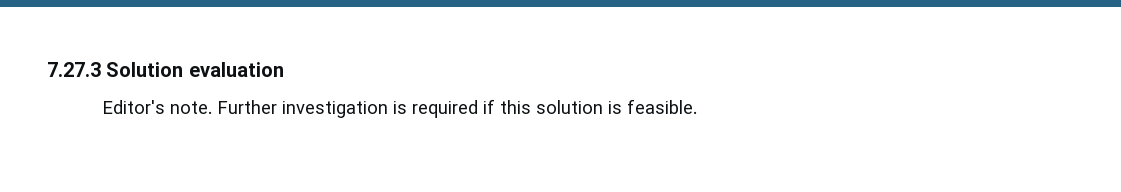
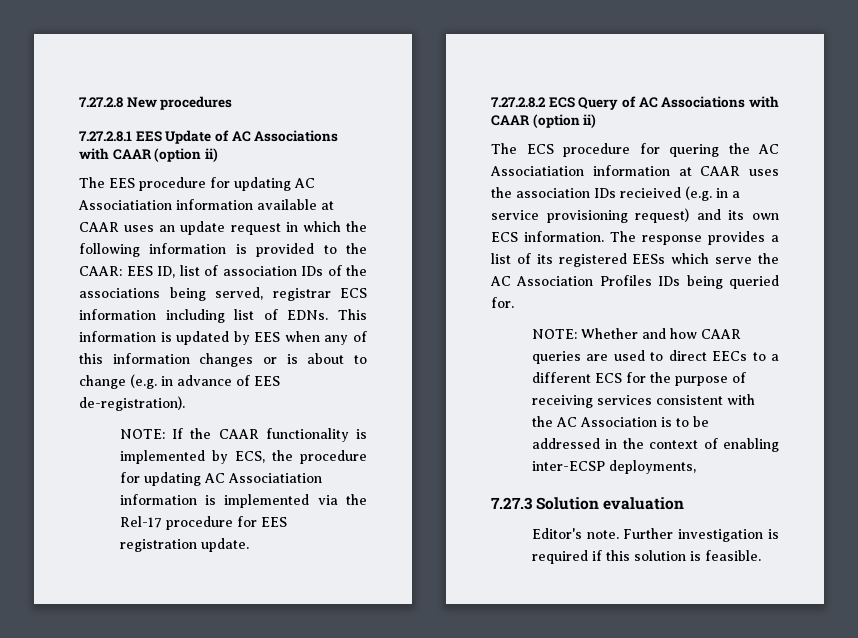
(47, 69) none -> [79,96,233,110] [79,130,339,144] [79,148,218,162] [79,177,315,191] [78,199,334,210] [79,221,367,235] [79,243,367,257] [79,265,367,278] [79,287,367,301] [79,309,367,323] [79,331,367,345] [79,353,367,367] [79,374,280,389] [79,396,185,411] [119,428,368,442] [119,450,368,464] [119,472,322,486] [119,494,368,508] [119,516,287,530] [119,538,249,552] [491,96,779,110] [491,114,597,128] [491,143,779,157] [490,165,779,176] [491,186,740,201] [491,208,779,223] [491,231,779,245] [491,253,779,267] [490,275,779,289] [491,297,514,308] [531,328,741,339] [531,350,779,364] [531,372,746,386] [531,394,755,408] [531,416,709,427] [531,438,779,452] [531,460,696,474] 7.27.2.8 New procedures // 7.27.2.8.1 EES Update of AC Associations with CAAR (option ii) // The EES procedure for updating AC Associatiation information available at CAAR uses an update request in which the following information is provided to the CAAR: EES ID, list of association IDs of the associations being served, registrar ECS information including list of EDNs. This information is updated by EES when any of this information changes or is about to change (e.g. in advance of EES de-registration). // NOTE: If the CAAR functionality is implemented by ECS, the procedure for updating AC Associatiation information is implemented via the Rel-17 procedure for EES registration update. // 7.27.2.8.2 ECS Query of AC Associations with CAAR (option ii) // The ECS procedure for quering the AC Associatiation information at CAAR uses the association IDs recieived (e.g. in a service provisioning request) and its own ECS information. The response provides a list of its registered EESs which serve the AC Association Profiles IDs being queried for. // NOTE: Whether and how CAAR queries are used to direct EECs to a different ECS for the purpose of receiving services consistent with the AC Association is to be addressed in the context of enabling inter-ECSP deployments, //

